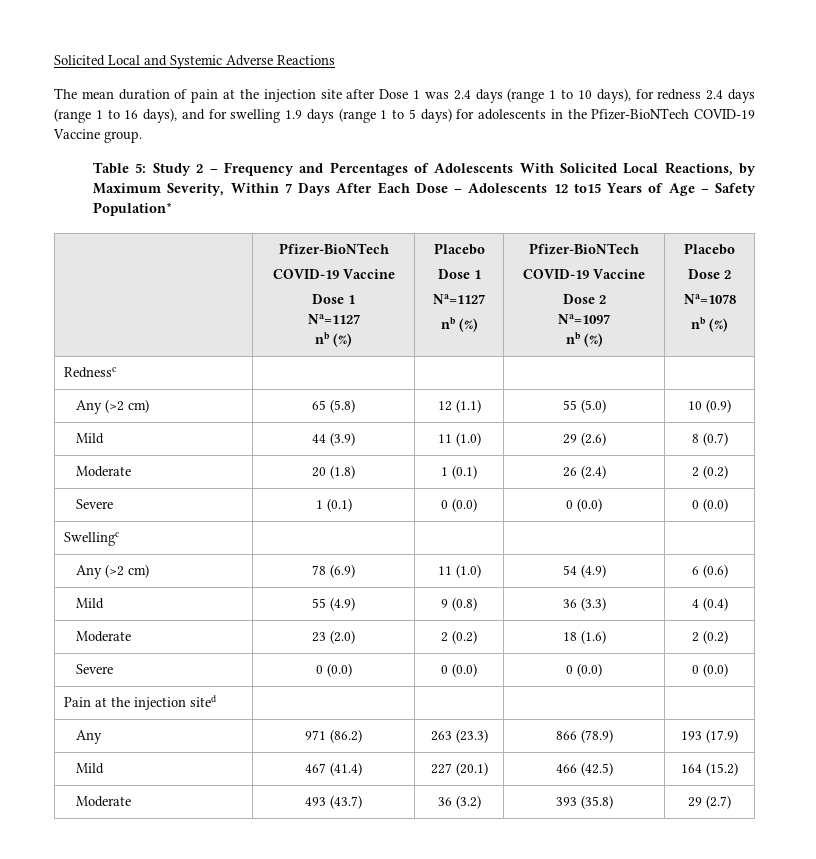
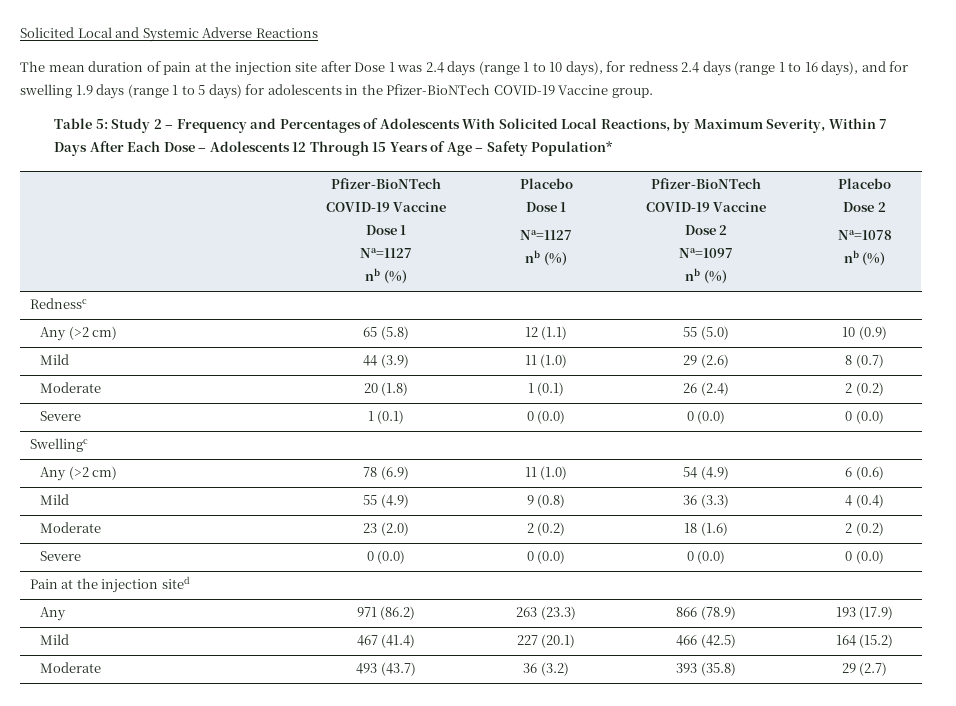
[573,183,601,193] to15 -> [309,141,387,156] Through 15

